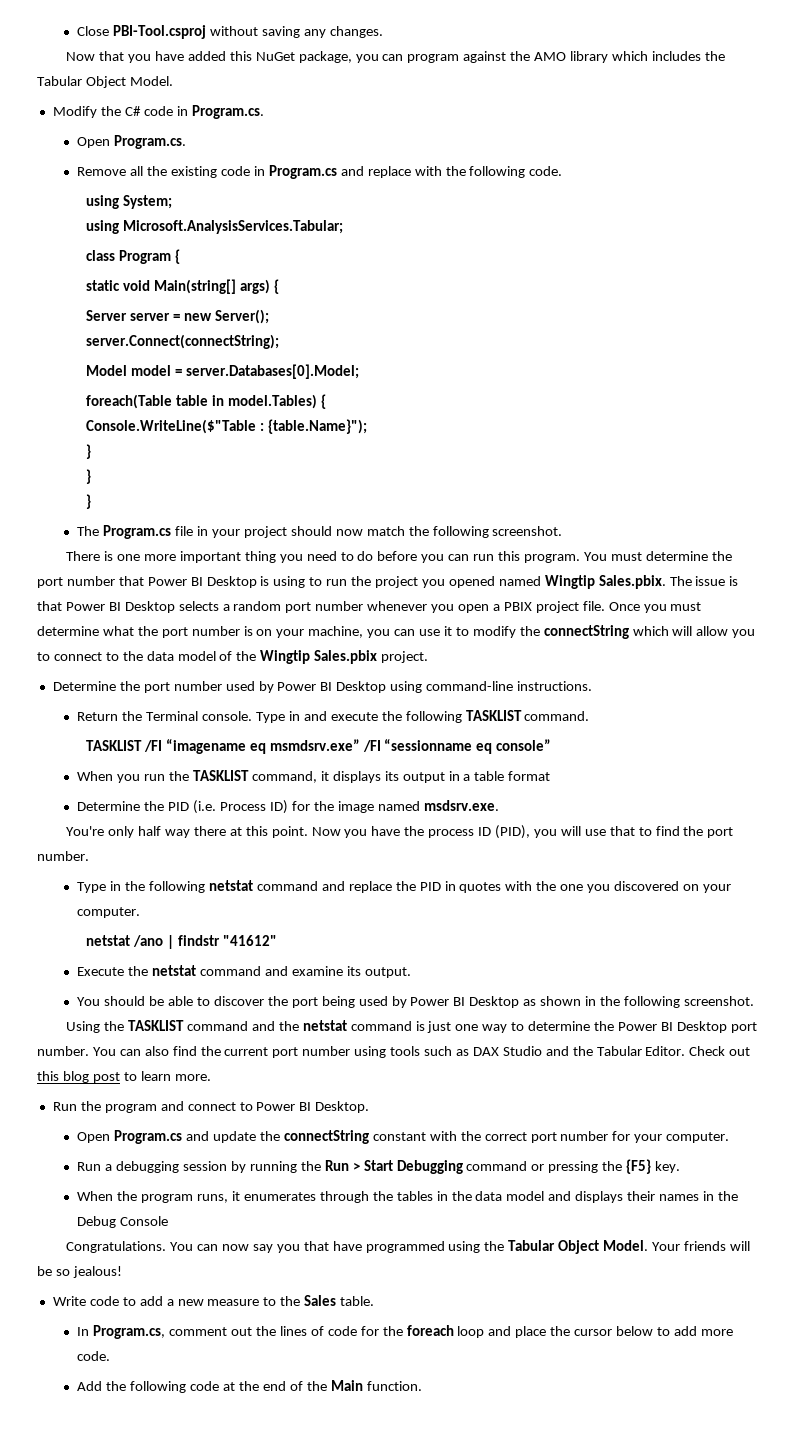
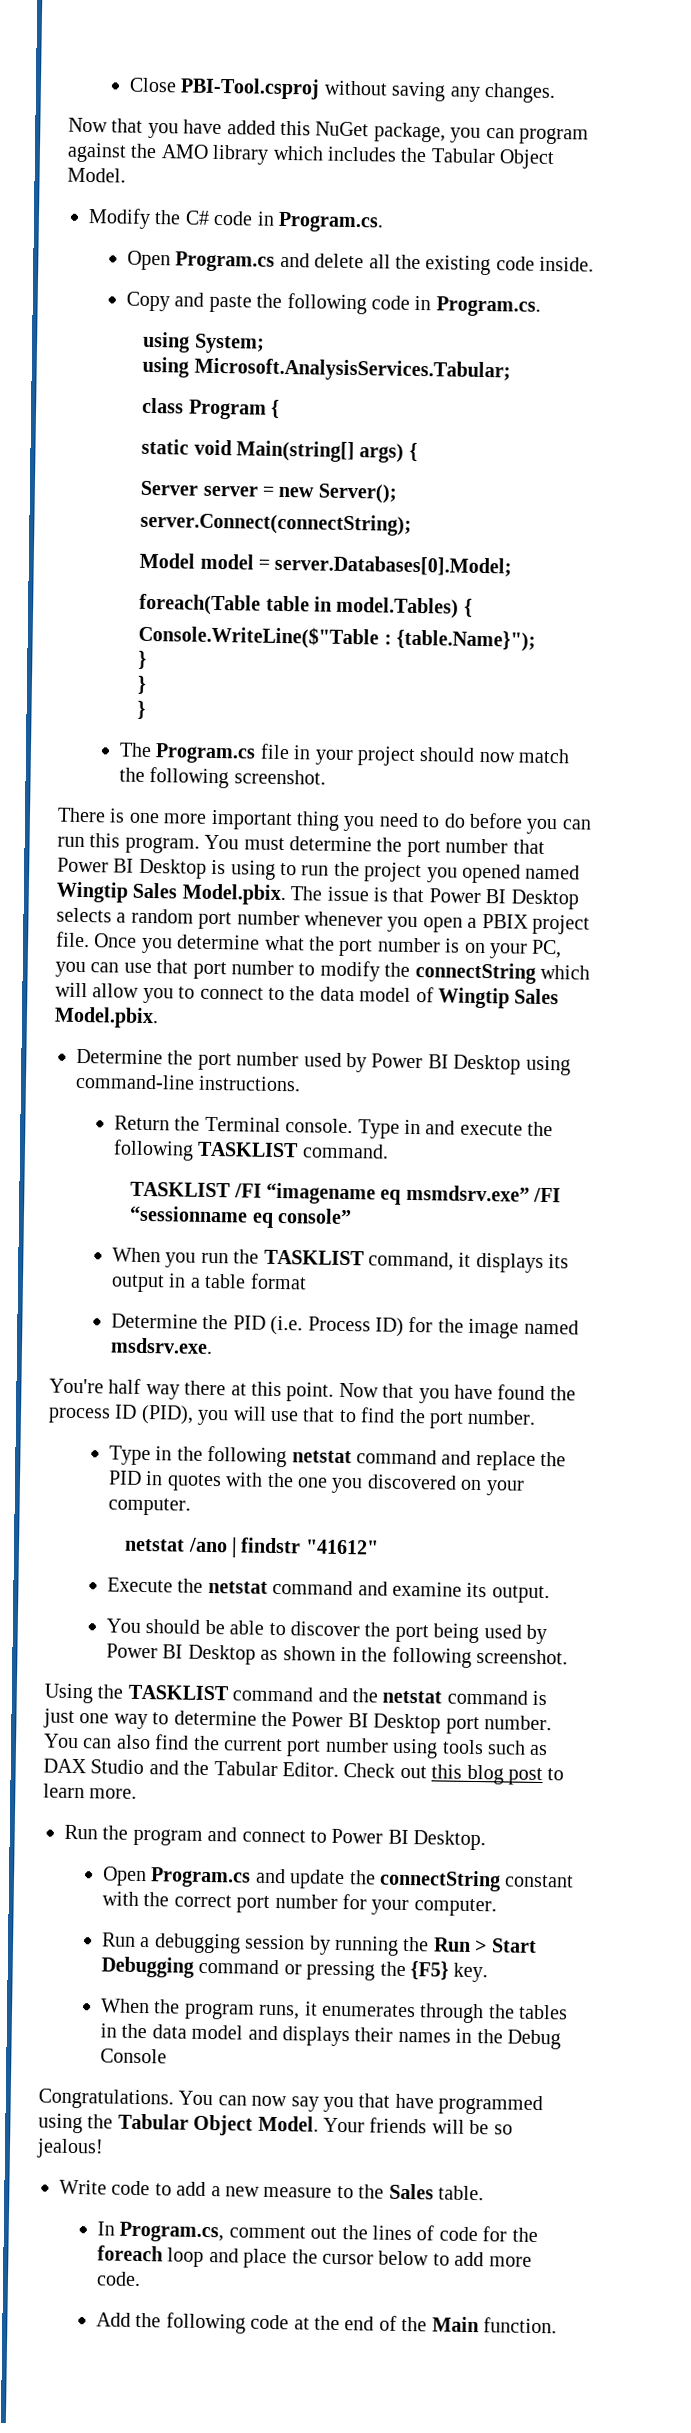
[114,135,187,149] [77,167,127,176] Program.cs. // Remove -> [175,251,365,272] Program.cs and delete
[253,165,563,179] in Program.cs and replace with the following code. -> [539,256,595,272] [126,291,541,317] inside. // Copy and paste the following code in Program.cs.
[598,575,666,589] Sales.pbix. -> [132,882,286,906] Sales Model.pbix.
[670,602,702,611] must -> (173, 945) none
[308,626,364,638] machine, -> [531,939,563,959] PC,
[443,626,452,636] it -> [156,959,294,980] that port number
[236,650,429,664] the Wingtip Sales.pbix project. -> [437,987,560,1009] [54,1006,159,1029] Wingtip Sales Model.pbix.
[108,826,135,838] only -> (104, 1386) none
[344,826,401,838] you have -> [382,1383,546,1404] that you have found

